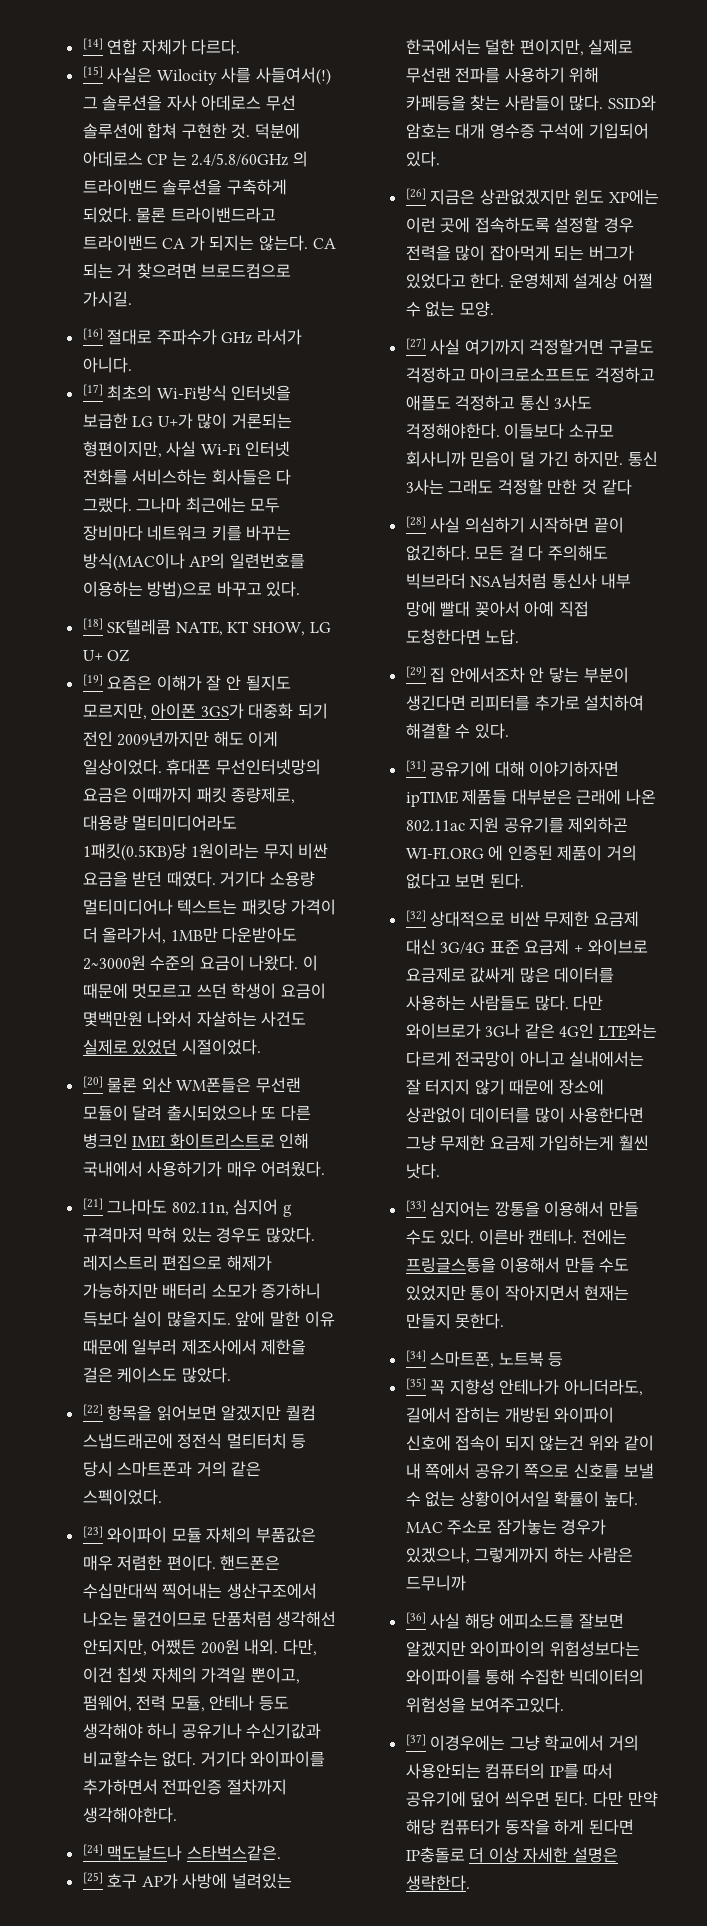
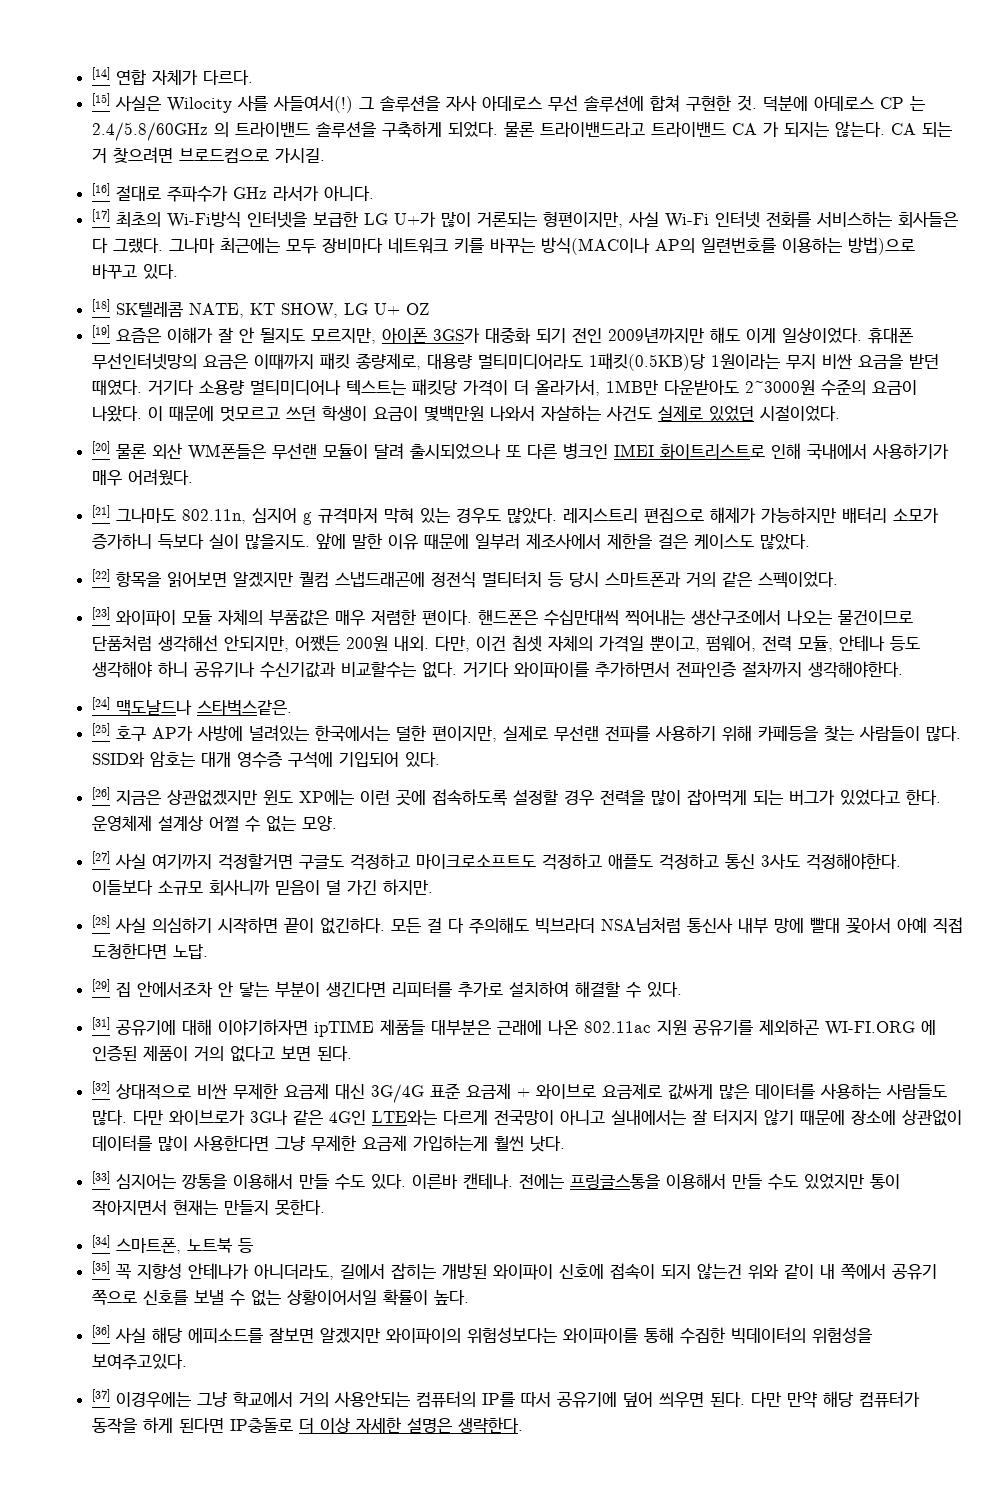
[627,451,658,467] [405,479,632,495] 통신 3사는 그래도 걱정할 만한 것 같다 -> (434, 887) none
[405,1519,607,1535] [405,1547,634,1564] [405,1575,466,1591] MAC 주소로 잠가놓는 경우가 있겠으나, 그렇게까지 하는 사람은 드무니까 -> (470, 1297) none

